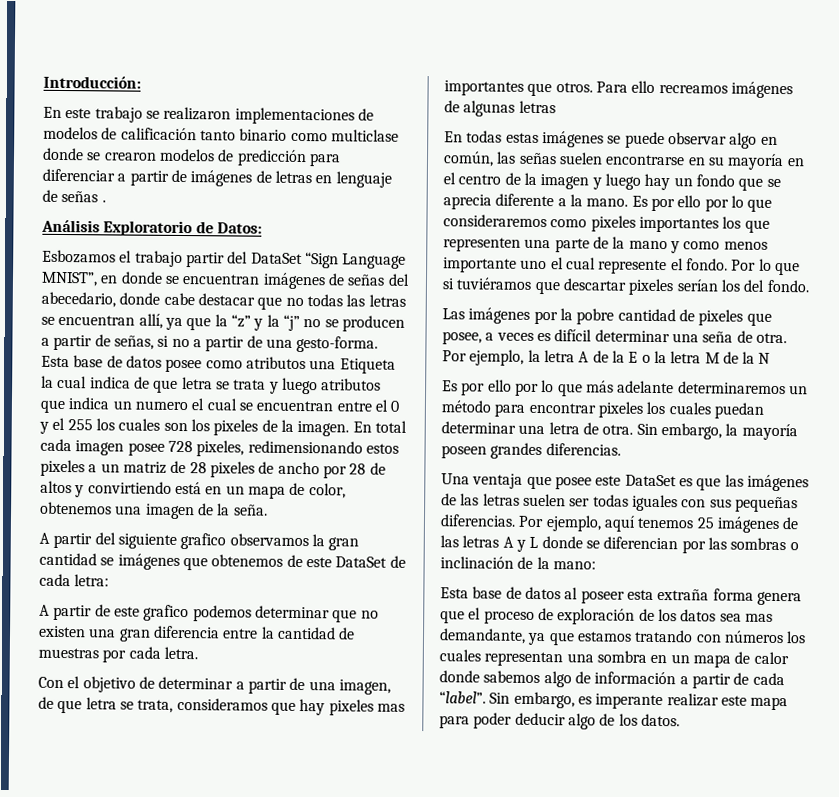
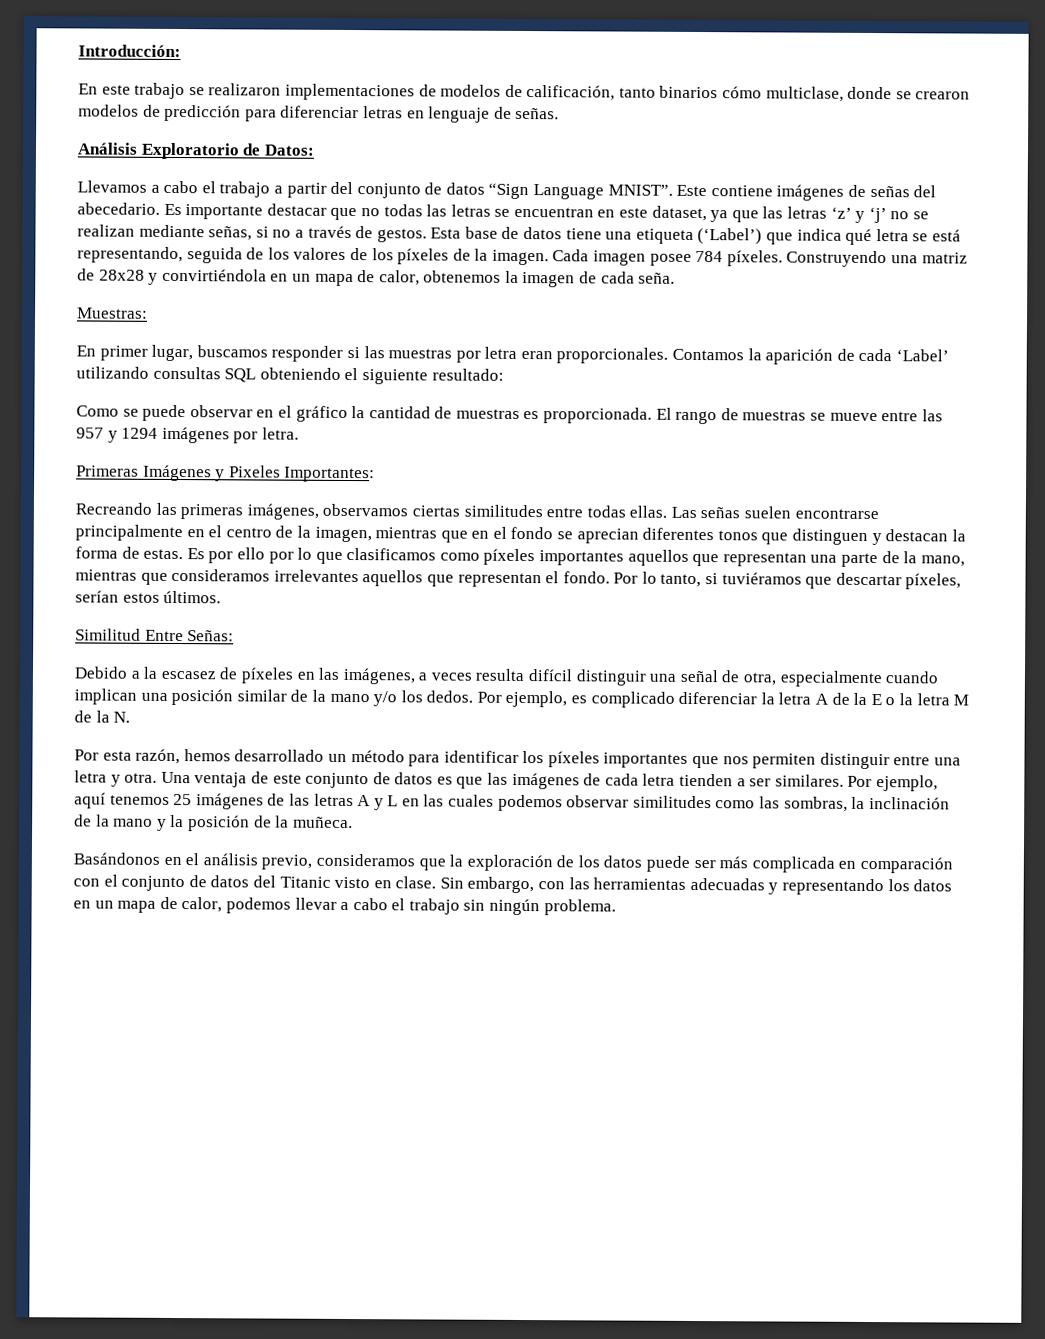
[120,127,399,142] calificación tanto binario como multiclase -> [526,85,844,102] calificación, tanto binarios cómo multiclase,
[117,169,272,187] a partir de imágenes de -> (360, 112) none
[61,190,106,203] señas . -> [515,107,560,120] señas.
[42,249,407,269] [41,271,261,287] Esbozamos el trabajo partir del DataSet “Sign Language MNIST”, en donde se encuentran -> [77,180,773,200] Llevamos a cabo el trabajo a partir del conjunto de datos “Sign Language MNIST”. Este contiene
[41,291,195,308] abecedario, donde cabe -> [77,202,264,220] abecedario. Es importante
[138,313,405,332] [41,334,379,353] [41,355,396,374] [41,375,382,395] [40,397,400,414] [39,417,407,437] [40,438,399,457] [40,459,386,479] [40,480,346,499] [40,501,143,515] allí, ya que la “z” y la “j” no se producen a partir de señas, si no a partir de una gesto-forma. Esta base de datos posee como atributos una Etiqueta la cual indica de que letra se trata y luego atributos que indica un numero el cual se encuentran entre el 0 y el 255 los cuales son los pixeles de la imagen. En total cada imagen posee 728 pixeles, redimensionando estos pixeles a un matriz de 28 pixeles de ancho por 28 de altos y convirtiendo está en un mapa de color, obtenemos una -> [597,205,929,224] [77,224,961,246] [77,246,968,268] [77,268,519,287] en este dataset, ya que las letras ‘z’ y ‘j’ no se realizan mediante señas, si no a través de gestos. Esta base de datos tiene una etiqueta (‘Label’) que indica qué letra se está representando, seguida de los valores de los píxeles de la imagen. Cada imagen posee 784 píxeles. Construyendo una matriz de 28x28 y convirtiéndola en un mapa de calor, obtenemos la
[217,503,231,516] la -> [600,271,635,284] cada
[39,532,360,551] [39,552,406,571] [39,573,110,587] [39,604,379,623] [38,625,356,642] [38,646,198,663] [38,676,391,695] [38,696,405,716] [444,80,793,99] [444,100,556,117] [444,130,778,149] [443,151,785,171] A partir del siguiente grafico observamos la gran cantidad se imágenes que obtenemos de este DataSet de cada letra: // A partir de este grafico podemos determinar que no existen una gran diferencia entre la cantidad de muestras por cada letra. // Con el objetivo de determinar a partir de una imagen, de que letra se trata, consideramos que hay pixeles mas importantes que otros. Para ello recreamos imágenes de algunas letras // En todas estas imágenes se puede observar algo en común, las señas suelen encontrarse en su mayoría -> [77,307,148,319] [76,344,950,365] [76,366,504,385] [76,404,943,425] [76,426,299,444] [76,464,376,483] [75,502,879,520] [75,524,183,542] Muestras: // En primer lugar, buscamos responder si las muestras por letra eran proporcionales. Contamos la aparición de cada ‘Label’ utilizando consultas SQL obteniendo el siguiente resultado: // Como se puede observar en el gráfico la cantidad de muestras es proporcionada. El rango de muestras se mueve entre las 957 y 1294 imágenes por letra. // Primeras Imágenes y Pixeles Importantes: // Recreando las primeras imágenes, observamos ciertas similitudes entre todas ellas. Las señas suelen encontrarse principalmente
[540,173,781,191] [443,193,773,212] [443,214,770,233] [443,236,768,254] [443,257,668,275] imagen y luego hay un fondo que se aprecia diferente a la mano. Es por ello por lo que consideraremos como pixeles importantes los que representen una parte de la mano y como menos importante uno el cual represente -> [314,526,966,546] [75,546,965,568] [75,568,542,588] imagen, mientras que en el fondo se aprecian diferentes tonos que distinguen y destacan la forma de estas. Es por ello por lo que clasificamos como píxeles importantes aquellos que representan una parte de la mano, mientras que consideramos irrelevantes aquellos que representan
[774,261,800,276] que -> [660,573,702,588] tanto,
[628,278,810,296] [442,307,772,326] [442,329,787,345] [442,349,525,366] pixeles serían los del fondo. // Las imágenes por la pobre cantidad de pixeles que posee, a veces es difícil determinar una seña de otra. Por ejemplo, -> [905,573,962,590] [75,590,222,604] [75,628,235,642] [74,666,939,688] [74,688,758,708] píxeles, serían estos últimos. // Similitud Entre Señas: // Debido a la escasez de píxeles en las imágenes, a veces resulta difícil distinguir una señal de otra, especialmente cuando implican una posición similar de la mano y/o los dedos. Por ejemplo, es complicado diferenciar
[758,352,771,364] [442,379,808,397] [441,400,764,419] [441,421,798,441] [441,442,621,460] [441,473,677,490] N // Es por ello por lo que más adelante determinaremos un método para encontrar pixeles los cuales puedan determinar una letra de otra. Sin embargo, la mayoría poseen grandes diferencias. // Una ventaja que posee este DataSet -> [113,711,131,723] [74,748,962,770] [74,770,434,789] N. // Por esta razón, hemos desarrollado un método para identificar los píxeles importantes que nos permiten distinguir entre una letra y otra. Una ventaja de este conjunto de datos
[460,493,798,513] [440,514,516,527] las letras suelen ser todas iguales con sus pequeñas diferencias. -> [604,773,844,787] cada letra tienden a ser similares.
[541,536,799,554] [440,556,596,570] [440,586,802,606] [440,607,773,625] [439,628,807,646] [439,649,789,668] [439,670,785,689] [439,691,789,711] [439,712,680,730] donde se diferencian por las sombras o inclinación de la mano: // Esta base de datos al poseer esta extraña forma genera que el proceso de exploración de los datos sea mas demandante, ya que estamos tratando con números los cuales representan una sombra en un mapa de calor donde sabemos algo de información a partir de cada “label”. Sin embargo, es imperante realizar este mapa para poder deducir algo de los datos. -> [401,794,950,812] [74,814,353,832] [73,852,954,874] [73,874,953,896] [73,896,616,916] en las cuales podemos observar similitudes como las sombras, la inclinación de la mano y la posición de la muñeca. // Basándonos en el análisis previo, consideramos que la exploración de los datos puede ser más complicada en comparación con el conjunto de datos del Titanic visto en clase. Sin embargo, con las herramientas adecuadas y representando los datos en un mapa de calor, podemos llevar a cabo el trabajo sin ningún problema.

